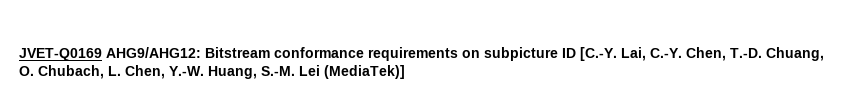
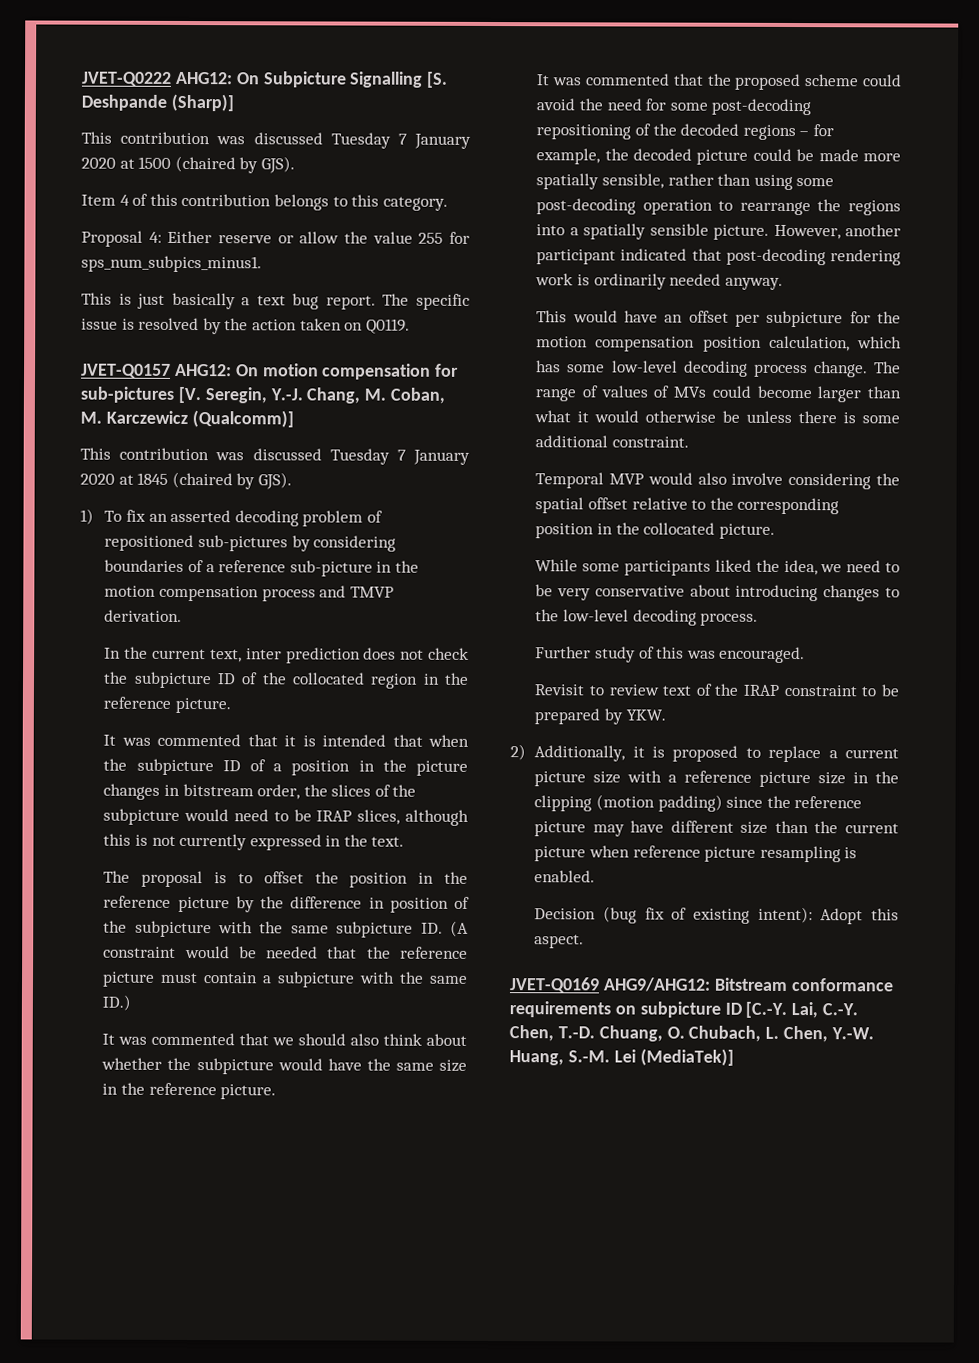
(19, 54) none -> [81,71,449,88] [81,93,234,112] [81,131,471,149] [81,155,295,174] [81,193,448,211] [81,230,471,247] [81,255,262,273] [81,292,470,310] [81,317,410,335] [81,363,460,380] [80,386,446,404] [80,410,294,428] [80,447,470,465] [80,471,292,490] [80,508,383,527] [104,534,397,552] [104,559,419,577] [104,585,394,602] [104,609,183,622] [104,646,470,664] [103,671,470,689] [103,696,231,714] [103,733,469,747] [103,758,469,776] [103,783,417,800] [103,808,469,826] [103,833,405,851] [103,870,469,888] [103,895,470,913] [103,920,469,938] [103,945,468,959] [102,971,468,988] [102,994,132,1011] [102,1032,468,1046] [101,1057,468,1075] [102,1082,277,1100] [536,73,902,91] [536,98,812,116] [536,123,834,141] [536,148,901,165] [536,173,835,191] [536,198,901,216] [536,223,901,240] [536,248,901,266] [535,273,783,290] [536,310,901,328] [536,335,902,352] [536,360,901,378] [535,385,901,403] [534,410,900,424] [535,435,689,448] [535,472,900,490] [535,497,840,515] [535,522,775,539] [535,559,900,576] [535,584,900,602] [535,609,759,626] [535,646,806,664] [534,683,899,697] [534,708,666,725] [510,744,899,763] [534,770,899,788] [534,794,863,812] [534,820,899,837] [534,845,858,863] [534,870,596,883] [534,906,899,925] [534,934,585,949] JVET-Q0222 AHG12: On Subpicture Signalling [S. Deshpande (Sharp)] // This contribution was discussed Tuesday 7 January 2020 at 1500 (chaired by GJS). // Item 4 of this contribution belongs to this category. // Proposal 4: Either reserve or allow the value 255 for sps_num_subpics_minus1. // This is just basically a text bug report. The specific issue is resolved by the action taken on Q0119. // JVET-Q0157 AHG12: On motion compensation for sub-pictures [V. Seregin, Y.-J. Chang, M. Coban, M. Karczewicz (Qualcomm)] // This contribution was discussed Tuesday 7 January 2020 at 1845 (chaired by GJS). // 1) To fix an asserted decoding problem of repositioned sub-pictures by considering boundaries of a reference sub-picture in the motion compensation process and TMVP derivation. // In the current text, inter prediction does not check the subpicture ID of the collocated region in the reference picture. // It was commented that it is intended that when the subpicture ID of a position in the picture changes in bitstream order, the slices of the subpicture would need to be IRAP slices, although this is not currently expressed in the text. // The proposal is to offset the position in the reference picture by the difference in position of the subpicture with the same subpicture ID. (A constraint would be needed that the reference picture must contain a subpicture with the same ID.) // It was commented that we should also think about whether the subpicture would have the same size in the reference picture. // It was commented that the proposed scheme could avoid the need for some post-decoding repositioning of the decoded regions – for example, the decoded picture could be made more spatially sensible, rather than using some post-decoding operation to rearrange the regions into a spatially sensible picture. However, another participant indicated that post-decoding rendering work is ordinarily needed anyway. // This would have an offset per subpicture for the motion compensation position calculation, which has some low-level decoding process change. The range of values of MVs could become larger than what it would otherwise be unless there is some additional constraint. // Temporal MVP would also involve considering the spatial offset relative to the corresponding position in the collocated picture. // While some participants liked the idea, we need to be very conservative about introducing changes to the low-level decoding process. // Further study of this was encouraged. // Revisit to review text of the IRAP constraint to be prepared by YKW. // 2) Additionally, it is proposed to replace a current picture size with a reference picture size in the clipping (motion padding) since the reference picture may have different size than the current picture when reference picture resampling is enabled. // Decision (bug fix of existing intent): Adopt this aspect. //

